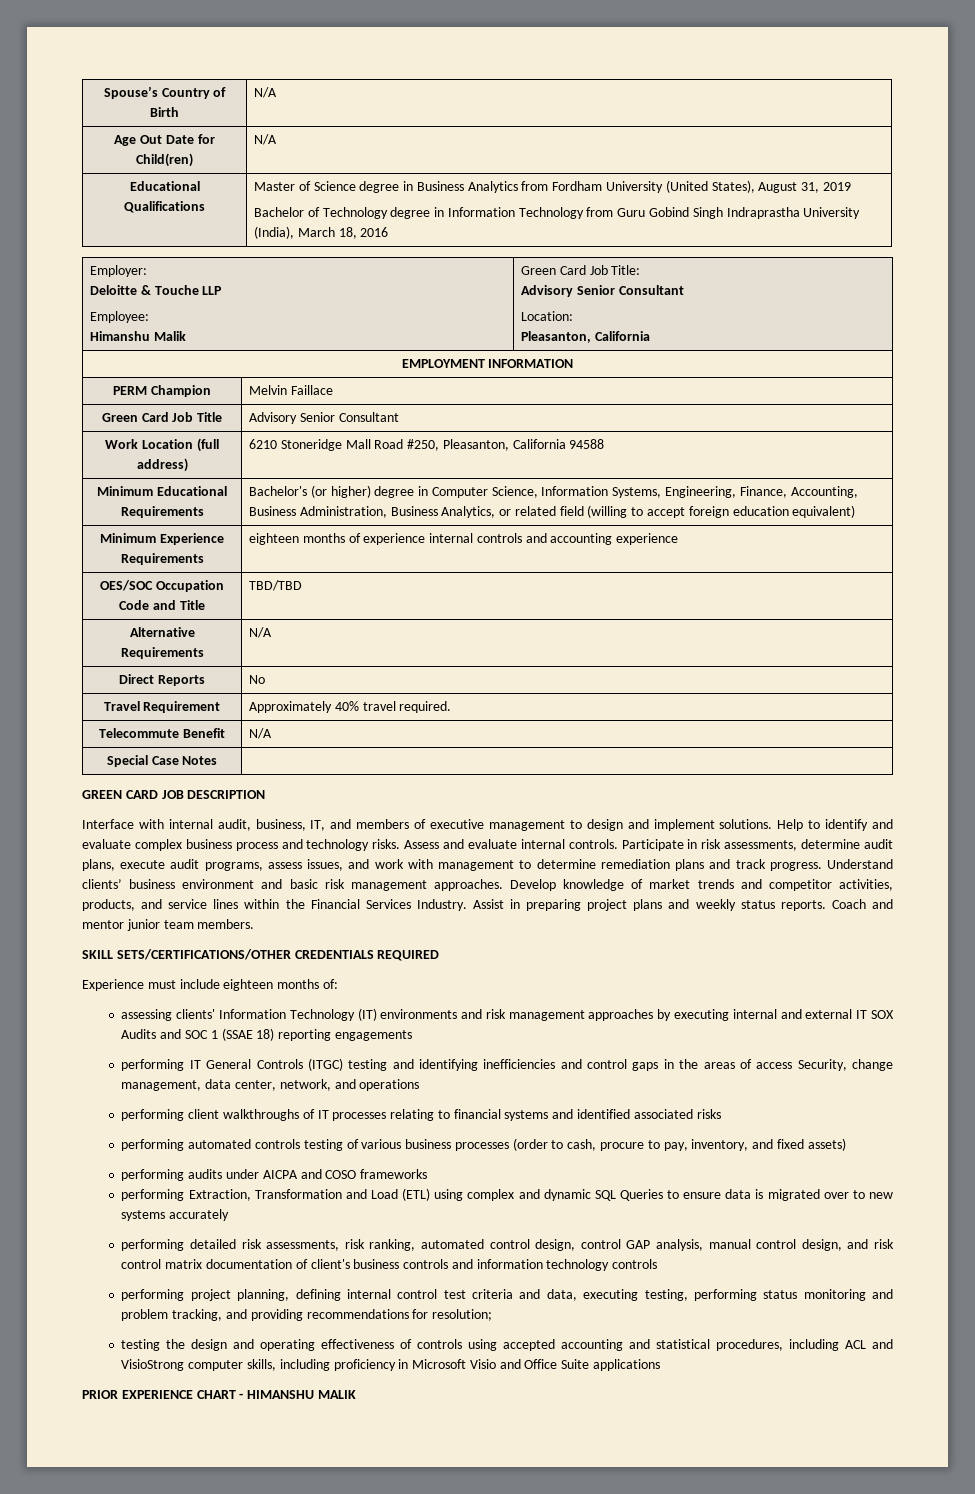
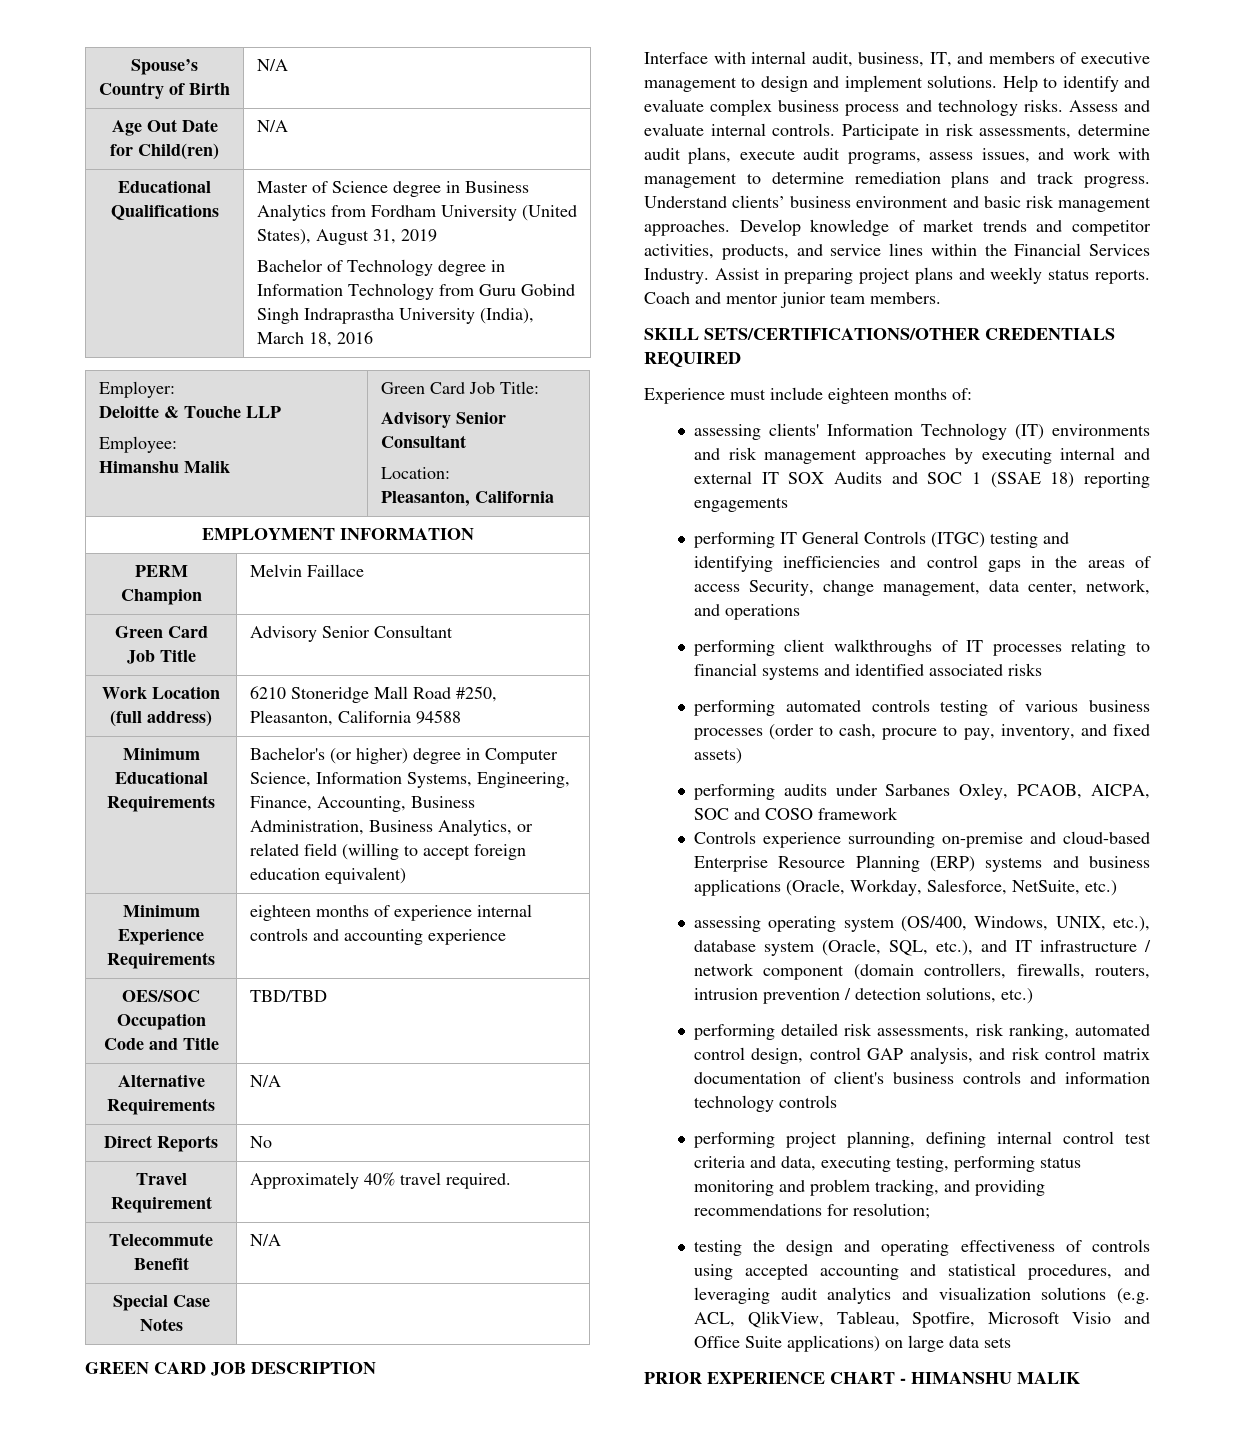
[262,1169,428,1179] [121,1188,894,1201] [121,1209,230,1221] AICPA and COSO frameworks // performing Extraction, Transformation and Load (ETL) using complex and dynamic SQL Queries to ensure data is migrated over to new systems accurately -> [885,783,1150,800] [693,807,898,820] [693,831,1150,848] [693,855,1150,872] [693,879,1117,896] [693,916,1150,932] [693,939,1151,956] [693,963,1150,980] [693,987,1033,1004] Sarbanes Oxley, PCAOB, AICPA, SOC and COSO framework // Controls experience surrounding on-premise and cloud-based Enterprise Resource Planning (ERP) systems and business applications (Oracle, Workday, Salesforce, NetSuite, etc.) // assessing operating system (OS/400, Windows, UNIX, etc.), database system (Oracle, SQL, etc.), and IT infrastructure / network component (domain controllers, firewalls, routers, intrusion prevention / detection solutions, etc.)
[708,1239,842,1251] manual control design, -> (973, 1055) none
[789,1339,893,1351] [121,1359,409,1371] including ACL and VisioStrong computer skills, including proficiency in -> [1124,1264,1150,1276] [693,1287,1150,1304] [693,1311,976,1328] and leveraging audit analytics and visualization solutions (e.g. ACL, QlikView, Tableau, Spotfire,
[592,1359,660,1371] applications -> [786,1335,1011,1352] applications) on large data sets

